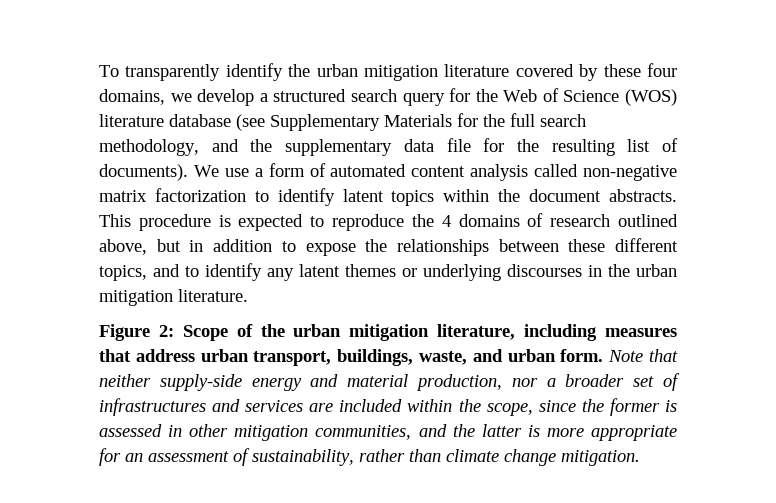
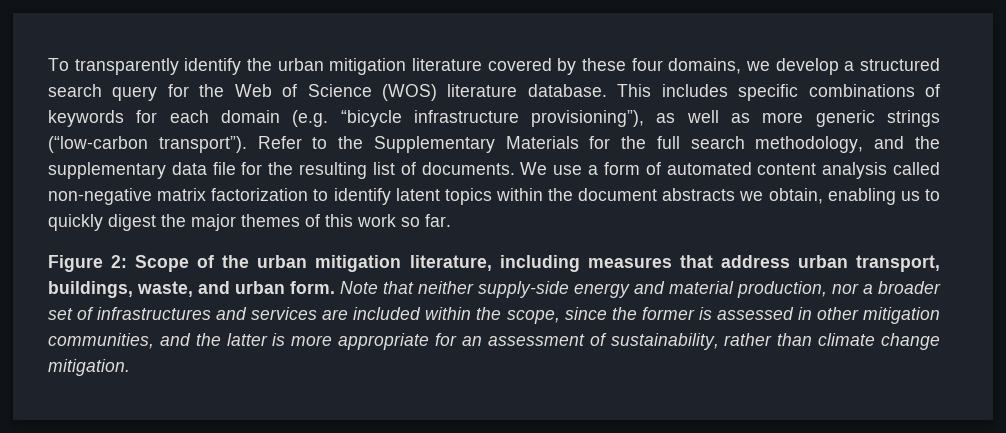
[169,114,265,131] database (see -> [527,84,941,101] [48,110,940,127] [48,136,364,153] database. This includes specific combinations of keywords for each domain (e.g. “bicycle infrastructure provisioning”), as well as more generic strings (“low-carbon transport”). Refer to the
[99,164,188,181] documents). -> [421,162,515,175] documents.
[609,189,678,202] [99,213,678,231] [99,238,678,256] [99,263,677,281] [99,289,248,306] abstracts. This procedure is expected to reproduce the 4 domains of research outlined above, but in addition to expose the relationships between these different topics, and to identify any latent themes or underlying discourses in the urban mitigation literature. -> [662,188,940,205] [48,214,451,231] abstracts we obtain, enabling us to quickly digest the major themes of this work so far.

